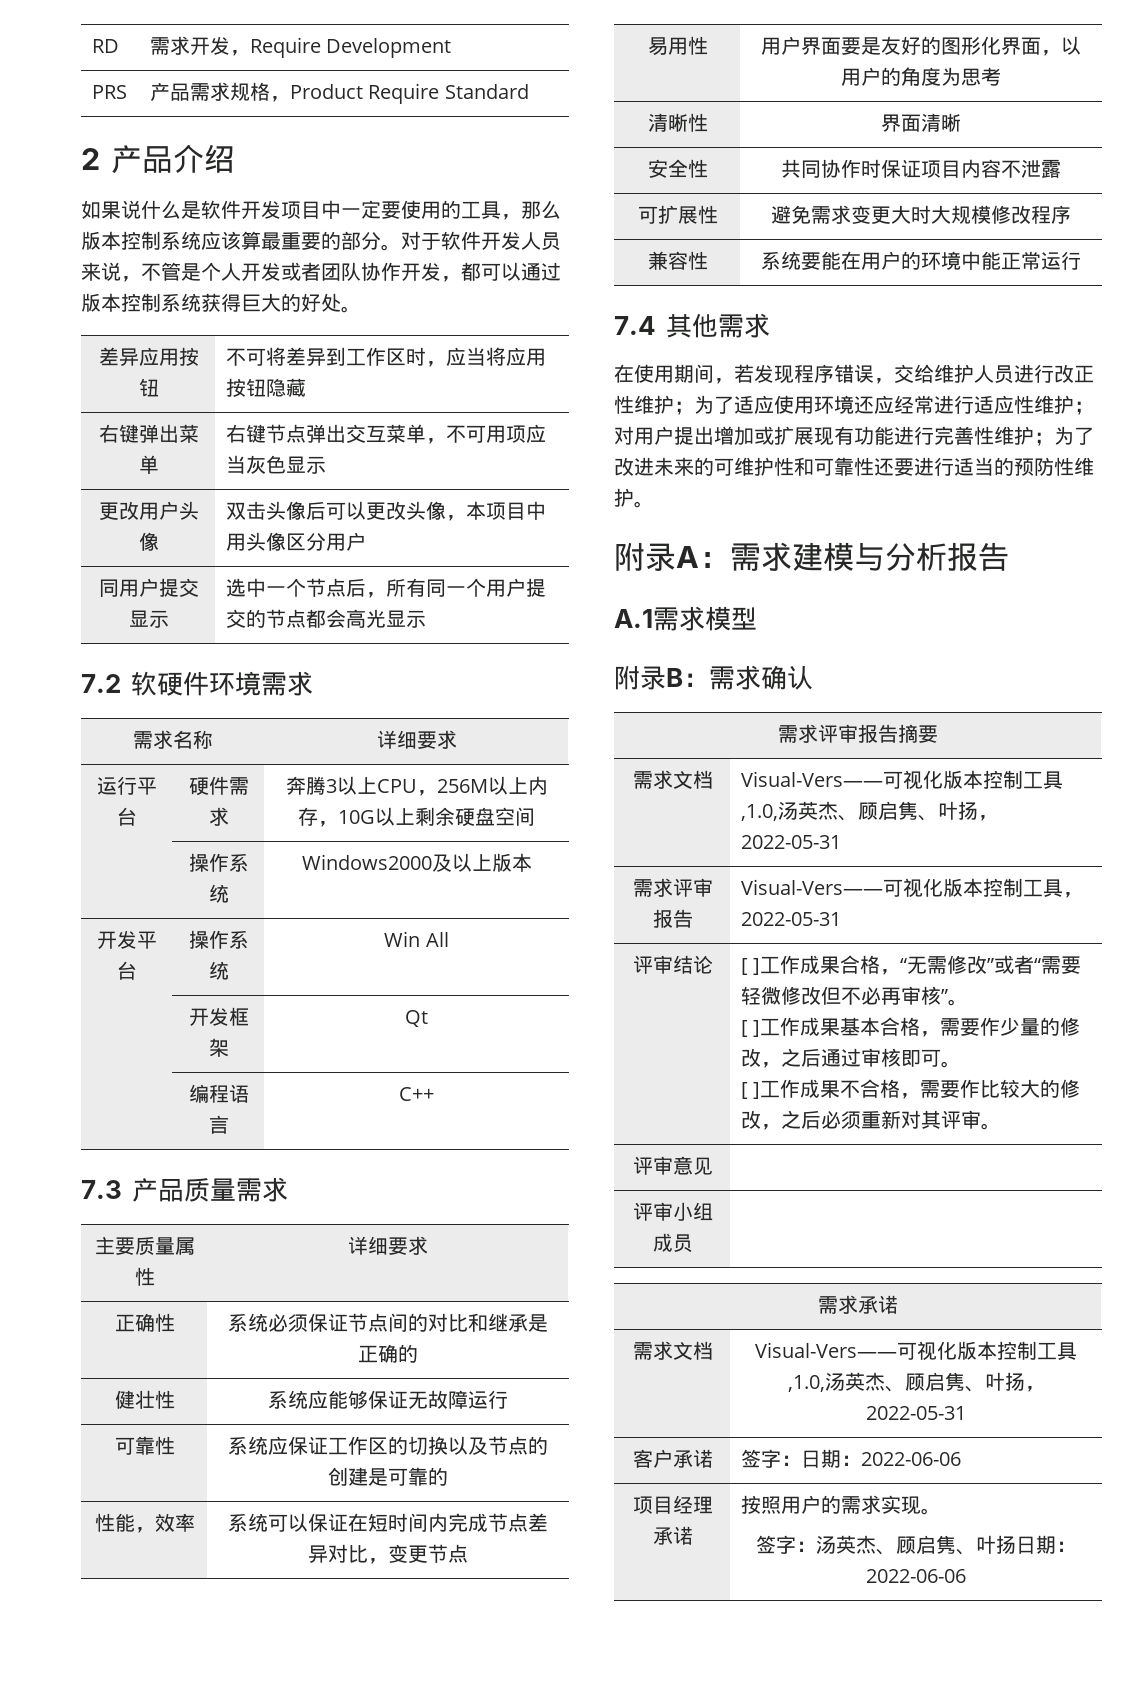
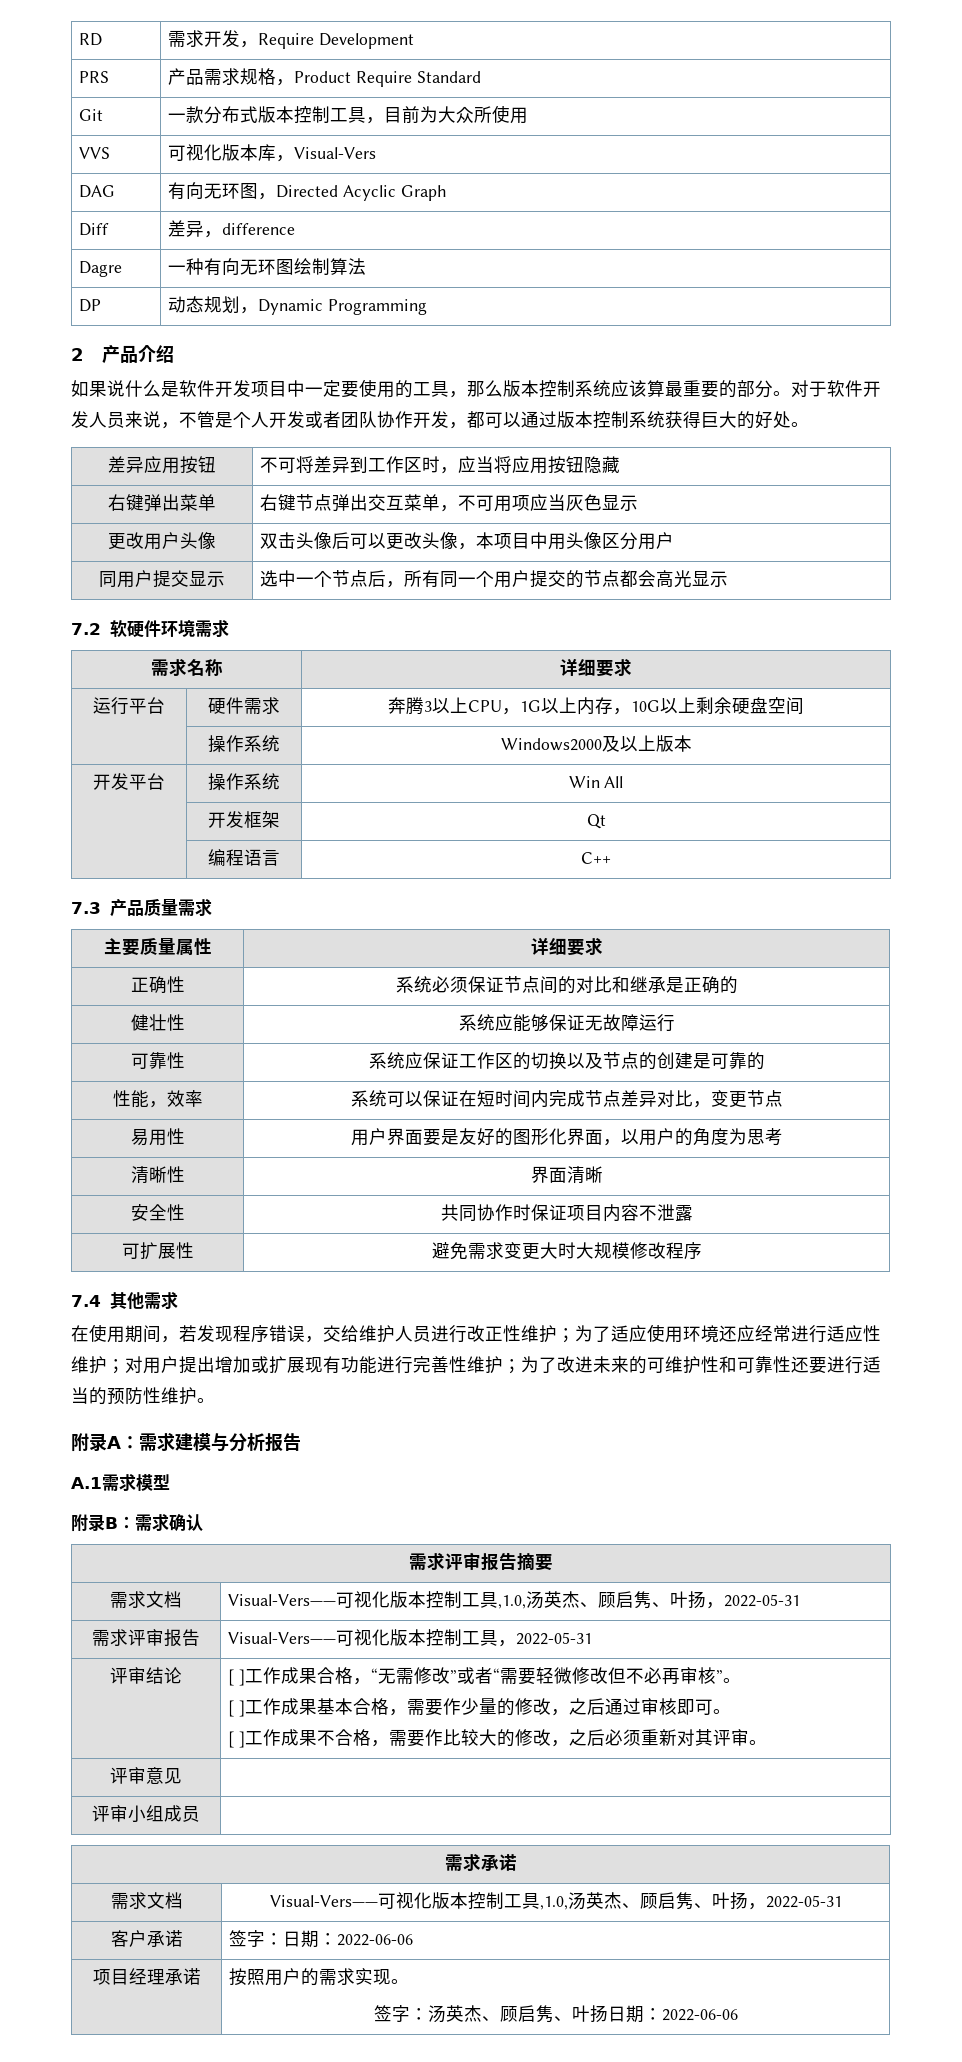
(529, 91) none -> [79,109,104,121] [168,105,529,124] [79,147,111,159] [168,144,377,162] [79,185,116,198] [168,182,447,201] [79,223,110,236] [168,220,296,238] [79,261,123,277] [168,258,367,276] [79,299,102,312] [168,296,427,315] // Git | 一款分布式版本控制工具，目前为大众所使用 // VVS | 可视化版本库，Visual-Vers // DAG | 有向无环图，Directed Acyclic Graph // Diff | 差异，difference // Dagre | 一种有向无环图绘制算法 // DP | 动态规划，Dynamic Programming
[436,779,488,793] 256M -> [520,700,541,712] 1G
[647,251,708,270] [761,251,1081,270] // 兼容性 | 系统要能在用户的环境中能正常运行 -> (702, 1251) none

